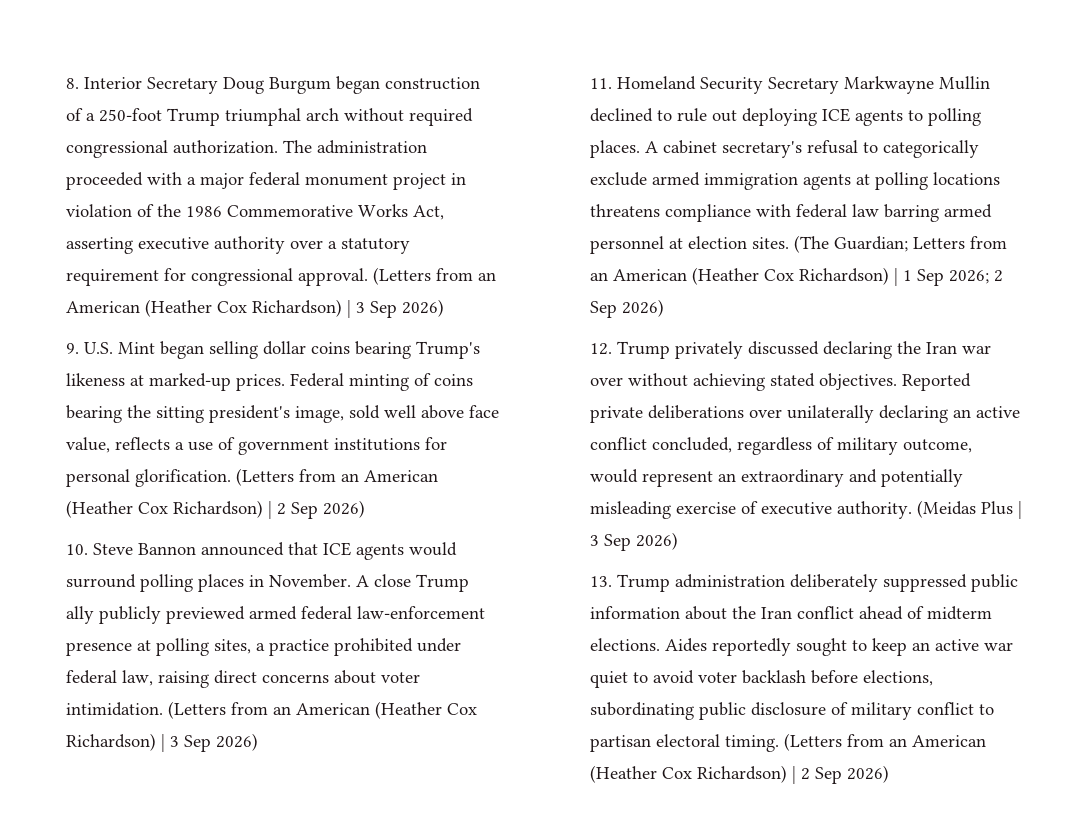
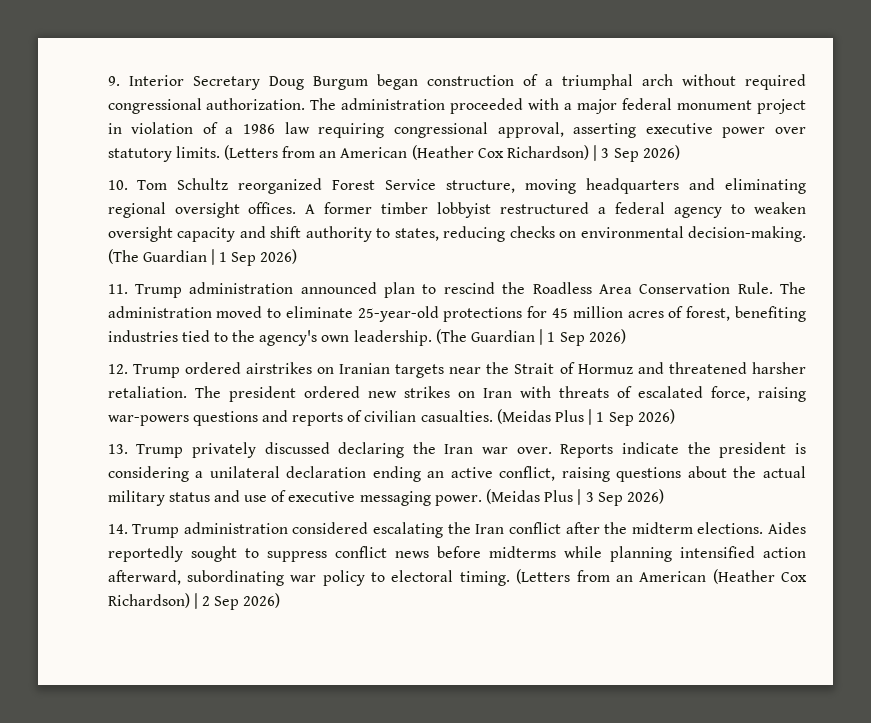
[66,78,80,89] 8. -> [107,76,120,86] 9.
[99,108,221,126] 250-foot Trump -> (553, 82) none
[157,204,445,220] [66,236,411,254] [66,268,369,286] the 1986 Commemorative Works Act, asserting executive authority over a statutory requirement for congressional approval. -> [225,122,807,138] [107,146,220,162] a 1986 law requiring congressional approval, asserting executive power over statutory limits.
[66,341,481,359] [66,373,474,391] [66,405,500,423] [66,437,448,455] [66,468,439,487] [66,500,366,519] [66,542,458,560] [66,574,470,592] [66,606,486,624] [66,638,462,656] [66,670,421,688] [66,701,478,719] [66,733,259,752] [590,76,991,94] [590,108,982,126] [590,140,980,158] [590,172,1001,190] [590,204,993,222] [590,235,1008,254] [590,267,1004,286] [590,299,665,318] [590,343,613,355] 9. U.S. Mint began selling dollar coins bearing Trump's likeness at marked-up prices. Federal minting of coins bearing the sitting president's image, sold well above face value, reflects a use of government institutions for personal glorification. (Letters from an American (Heather Cox Richardson) | 2 Sep 2026) // 10. Steve Bannon announced that ICE agents would surround polling places in November. A close Trump ally publicly previewed armed federal law-enforcement presence at polling sites, a practice prohibited under federal law, raising direct concerns about voter intimidation. (Letters from an American (Heather Cox Richardson) | 3 Sep 2026) // 11. Homeland Security Secretary Markwayne Mullin declined to rule out deploying ICE agents to polling places. A cabinet secretary's refusal to categorically exclude armed immigration agents at polling locations threatens compliance with federal law barring armed personnel at election sites. (The Guardian; Letters from an American (Heather Cox Richardson) | 1 Sep 2026; 2 Sep 2026) // 12. -> [107,178,806,194] [107,202,806,218] [107,226,806,242] [107,249,298,266] [107,282,806,298] [107,306,806,322] [107,329,626,346] [107,362,807,378] [107,386,806,402] [107,409,675,426] [107,444,128,454] 10. Tom Schultz reorganized Forest Service structure, moving headquarters and eliminating regional oversight offices. A former timber lobbyist restructured a federal agency to weaken oversight capacity and shift authority to states, reducing checks on environmental decision-making. (The Guardian | 1 Sep 2026) // 11. Trump administration announced plan to rescind the Roadless Area Conservation Rule. The administration moved to eliminate 25-year-old protections for 45 million acres of forest, benefiting industries tied to the agency's own leadership. (The Guardian | 1 Sep 2026) // 12. Trump ordered airstrikes on Iranian targets near the Strait of Hormuz and threatened harsher retaliation. The president ordered new strikes on Iran with threats of escalated force, raising war-powers questions and reports of civilian casualties. (Meidas Plus | 1 Sep 2026) // 13.
[590,373,972,391] [590,405,1021,423] [590,437,973,455] [590,469,964,487] [590,501,913,519] over without achieving stated objectives. Reported private deliberations over unilaterally declaring an active conflict concluded, regardless of military outcome, would represent an extraordinary and potentially misleading exercise of executive authority. -> [516,442,807,458] [107,466,806,482] [107,490,482,506] over. Reports indicate the president is considering a unilateral declaration ending an active conflict, raising questions about the actual military status and use of executive messaging power.
[590,574,1019,592] [590,606,728,620] 13. Trump administration deliberately suppressed public information about -> [107,522,444,538] 14. Trump administration considered escalating
[859,606,925,620] ahead of -> [565,522,628,534] after the
[872,638,1014,656] [590,670,934,688] [590,702,995,720] [590,735,652,752] keep an active war quiet to avoid voter backlash before elections, subordinating public disclosure of military conflict to partisan -> [266,546,806,562] [107,570,386,586] suppress conflict news before midterms while planning intensified action afterward, subordinating war policy to

